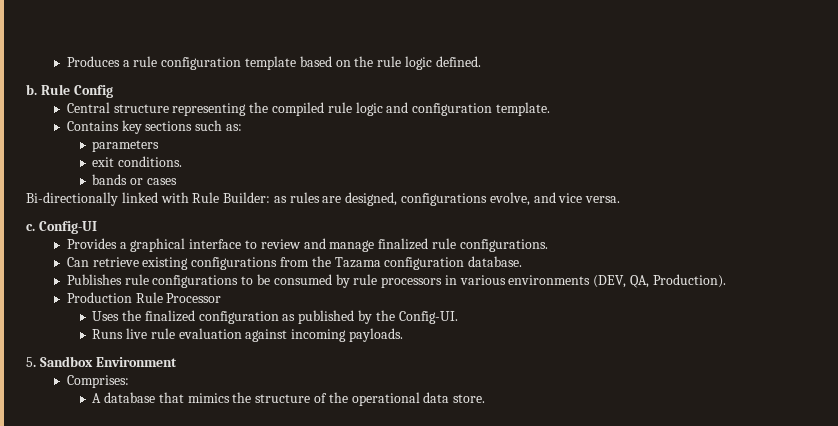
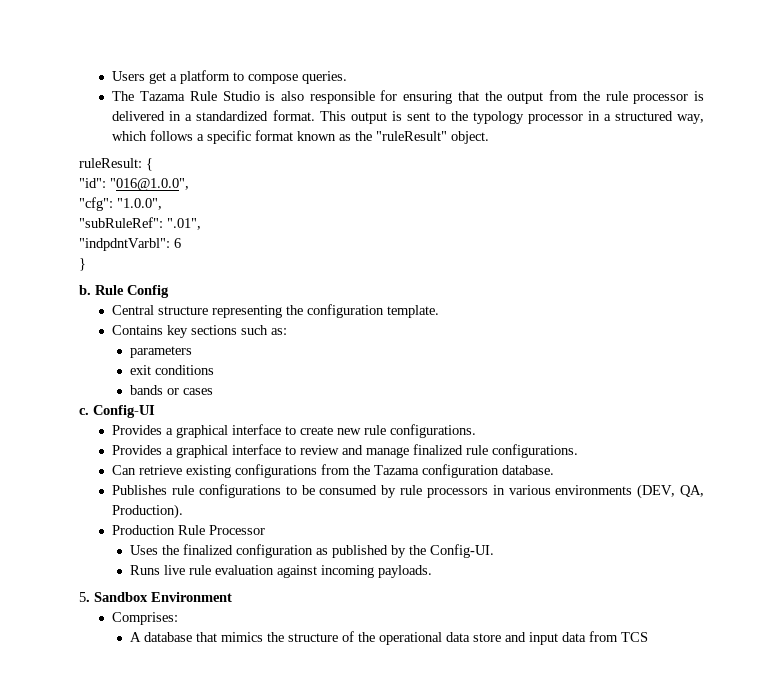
[66,56,481,70] Produces a rule configuration template based on the rule logic defined. -> [112,70,348,84] [112,90,704,104] [112,110,704,124] [112,130,490,144] [79,158,153,171] [79,178,189,191] [79,197,162,211] [79,217,201,230] [79,238,181,251] [79,258,86,271] Users get a platform to compose queries. // The Tazama Rule Studio is also responsible for ensuring that the output from the rule processor is delivered in a standardized format. This output is sent to the typology processor in a structured way, which follows a specific format known as the "ruleResult" object. // ruleResult: { // "id": "016@1.0.0", // "cfg": "1.0.0", // "subRuleRef": ".01", // "indpdntVarbl": 6 // }
[271,102,409,116] compiled rule logic and -> (304, 310) none
[118,156,183,167] conditions. -> [154,365,214,375] conditions
[26,192,621,206] [26,221,97,234] Bi-directionally linked with Rule Builder: as rules are designed, configurations evolve, and vice versa. // c. Config-UI -> [79,405,155,418] [112,424,477,438] c. Config-UI // Provides a graphical interface to create new rule configurations.
[453,394,486,403] store. -> [472,631,648,645] store and input data from TCS

